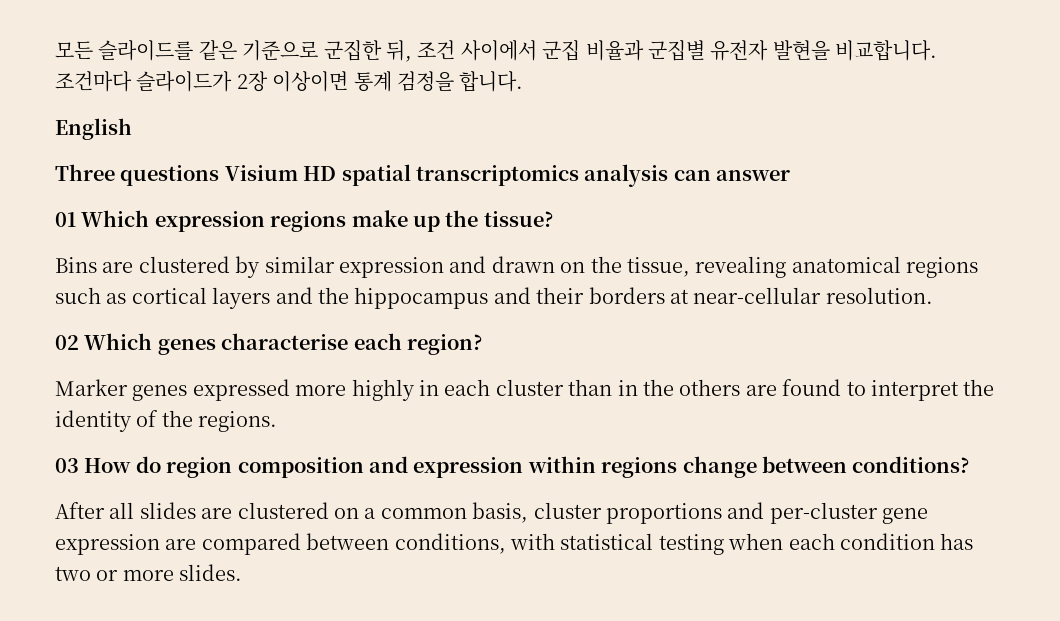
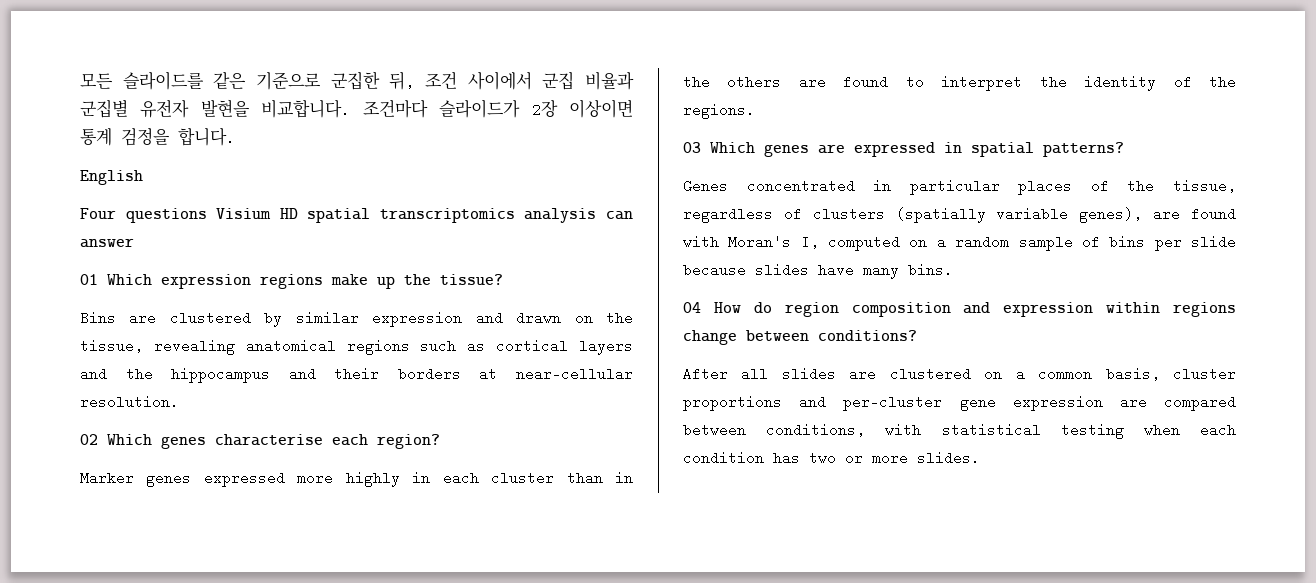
[55,164,115,181] Three -> [80,208,116,219] Four
(79, 465) none -> [710,142,1124,157] [683,179,1236,195] [683,207,1236,223] [683,235,1236,251] [683,263,953,279] [683,302,701,313] Which genes are expressed in spatial patterns? // Genes concentrated in particular places of the tissue, regardless of clusters (spatially variable genes), are found with Moran's I, computed on a random sample of bins per slide because slides have many bins. // 04

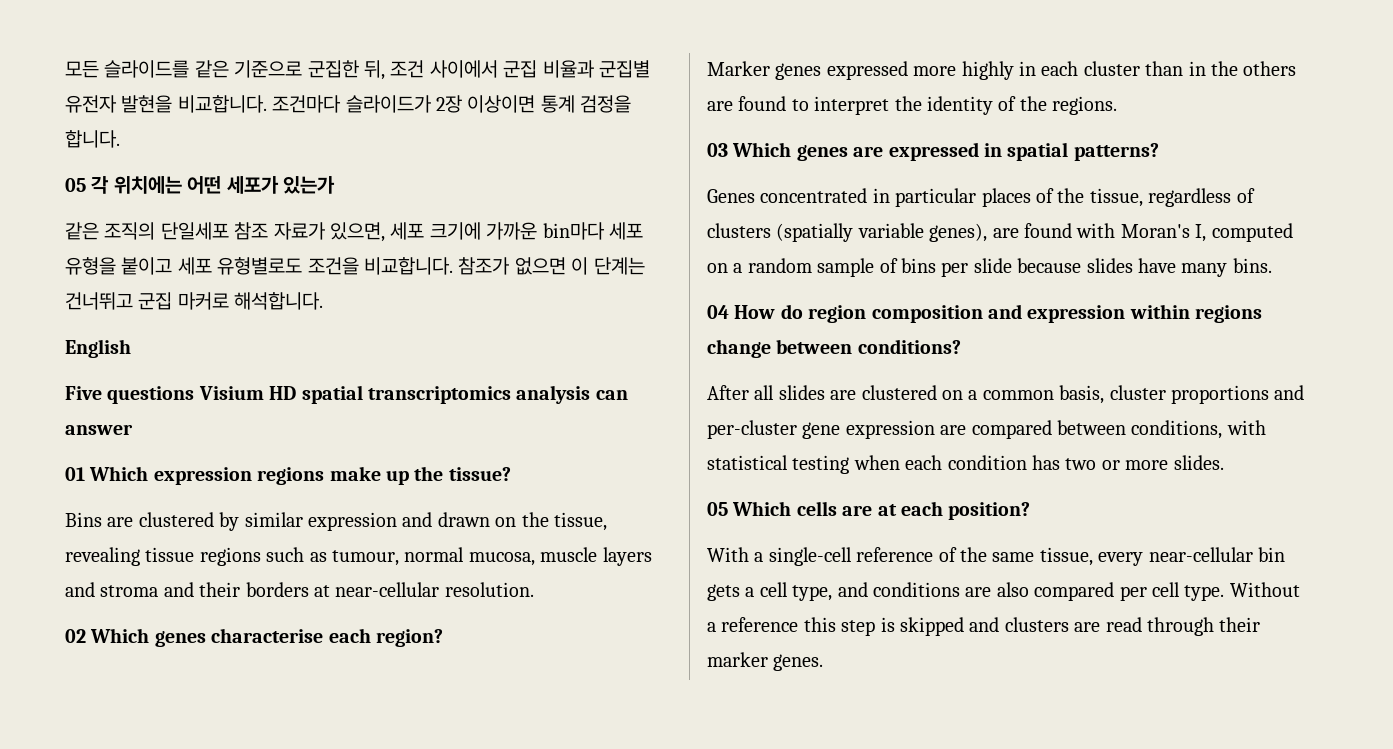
(235, 137) none -> [65,176,335,194] [65,222,643,242] [65,257,645,275] [65,292,324,310] // 05 각 위치에는 어떤 세포가 있는가 // 같은 조직의 단일세포 참조 자료가 있으면, 세포 크기에 가까운 bin마다 세포 유형을 붙이고 세포 유형별로도 조건을 비교합니다. 참조가 없으면 이 단계는 건너뛰고 군집 마커로 해석합니다.
[80,208,116,219] Four -> [65,386,102,400] Five
[245,339,336,353] anatomical -> [145,547,195,562] tissue
[496,339,633,355] [80,367,271,383] cortical layers and the hippocampus -> [332,547,652,566] [65,582,159,597] tumour, normal mucosa, muscle layers and stroma
(980, 458) none -> [707,501,1031,520] [707,547,1285,566] [707,582,1300,601] [707,617,1261,636] [707,652,824,671] // 05 Which cells are at each position? // With a single-cell reference of the same tissue, every near-cellular bin gets a cell type, and conditions are also compared per cell type. Without a reference this step is skipped and clusters are read through their marker genes.

